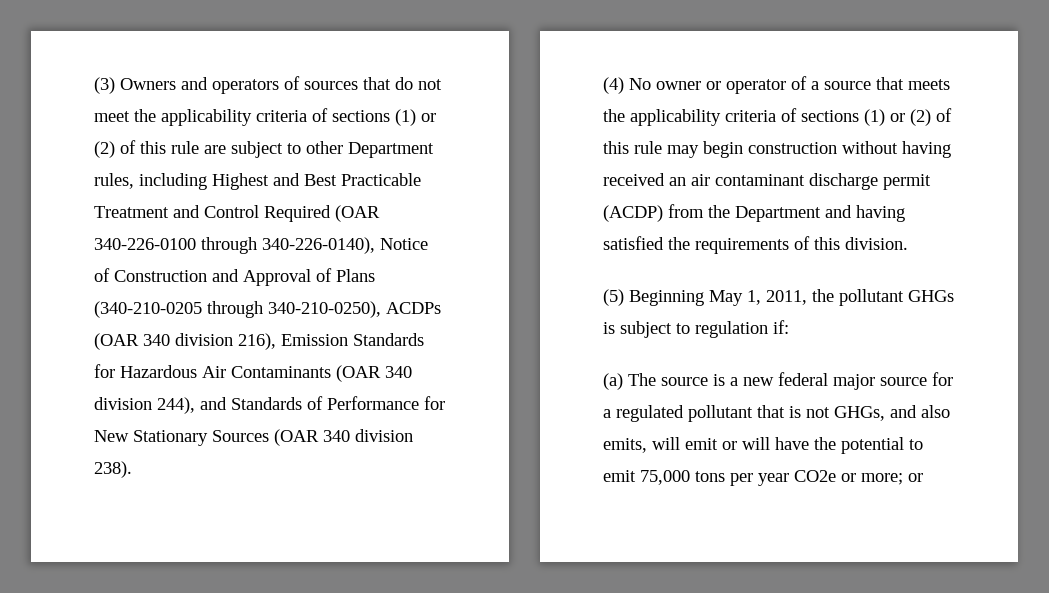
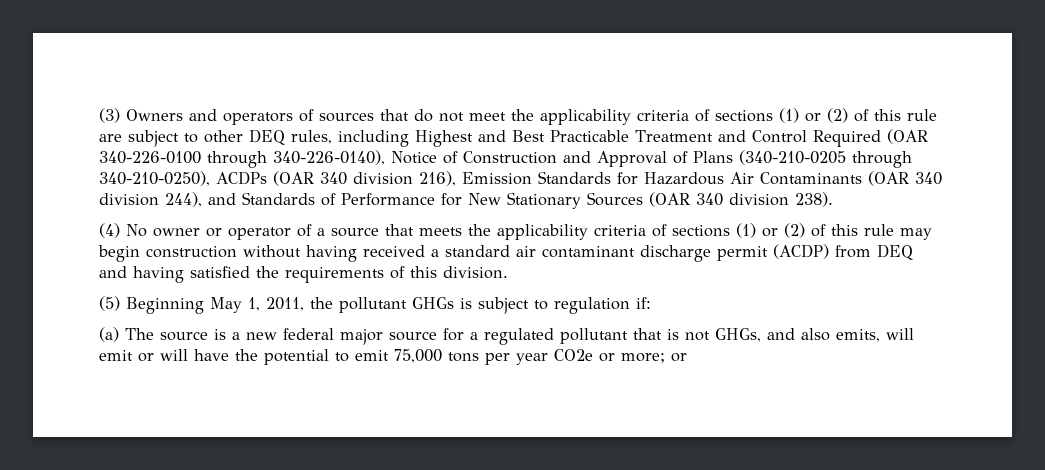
[348,142,434,158] Department -> [249,129,285,145] DEQ
[669,177,686,186] an -> [431,245,510,257] a standard
[708,205,821,222] the Department -> [877,244,913,260] DEQ

